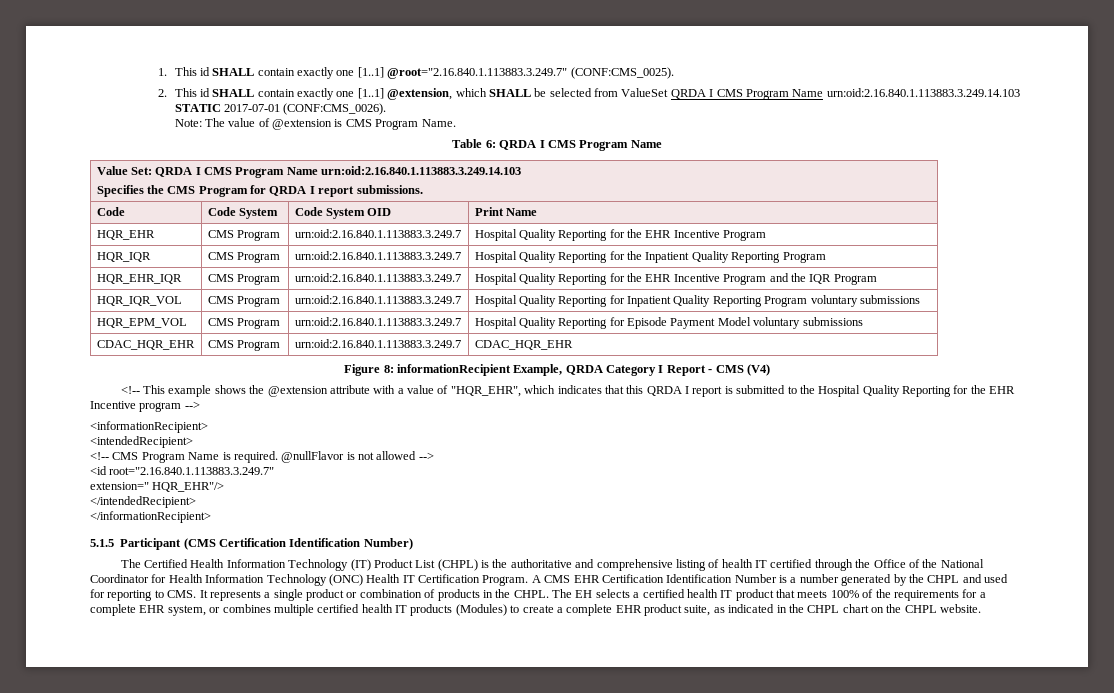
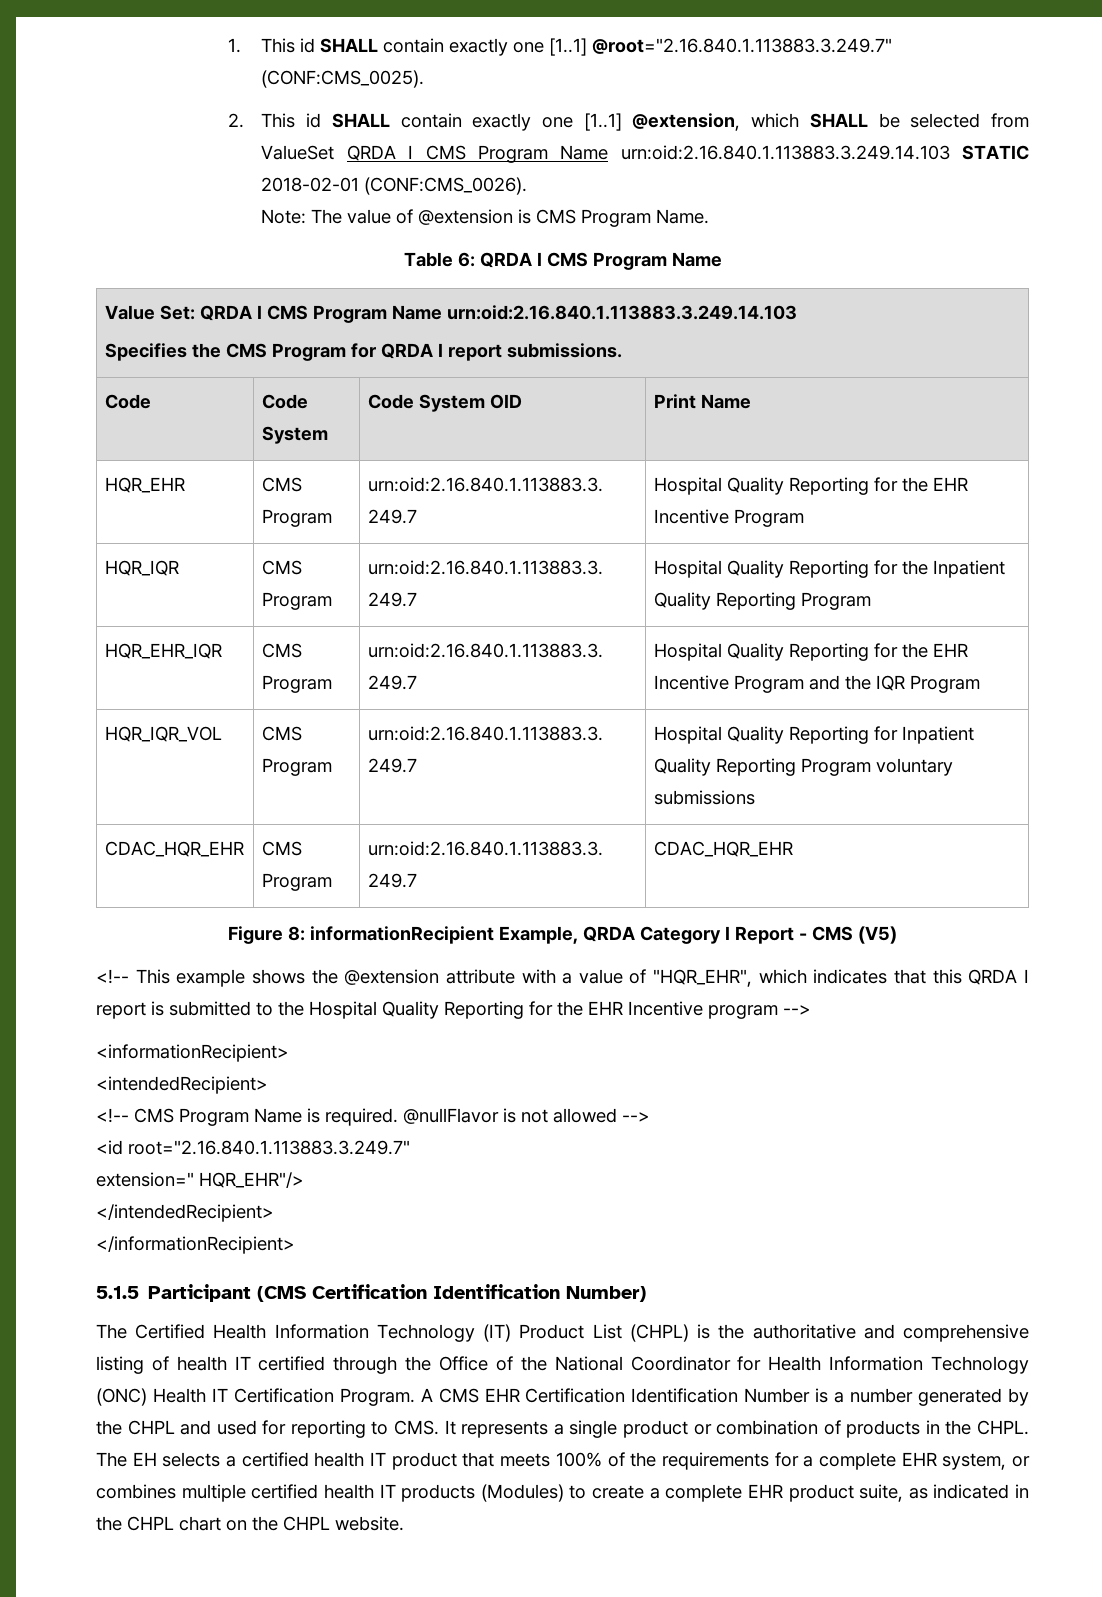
[223,104,280,112] 2017-07-01 -> [261,177,360,192] 2018-02-01
[96,318,187,328] [207,318,280,329] [294,317,461,326] [474,317,863,329] // HQR_EPM_VOL | CMS Program | urn:oid:2.16.840.1.113883.3.249.7 | Hospital Quality Reporting for Episode Payment Model voluntary submissions -> (755, 797) none
[746,364,770,376] (V4) -> [858,926,897,944] (V5)

